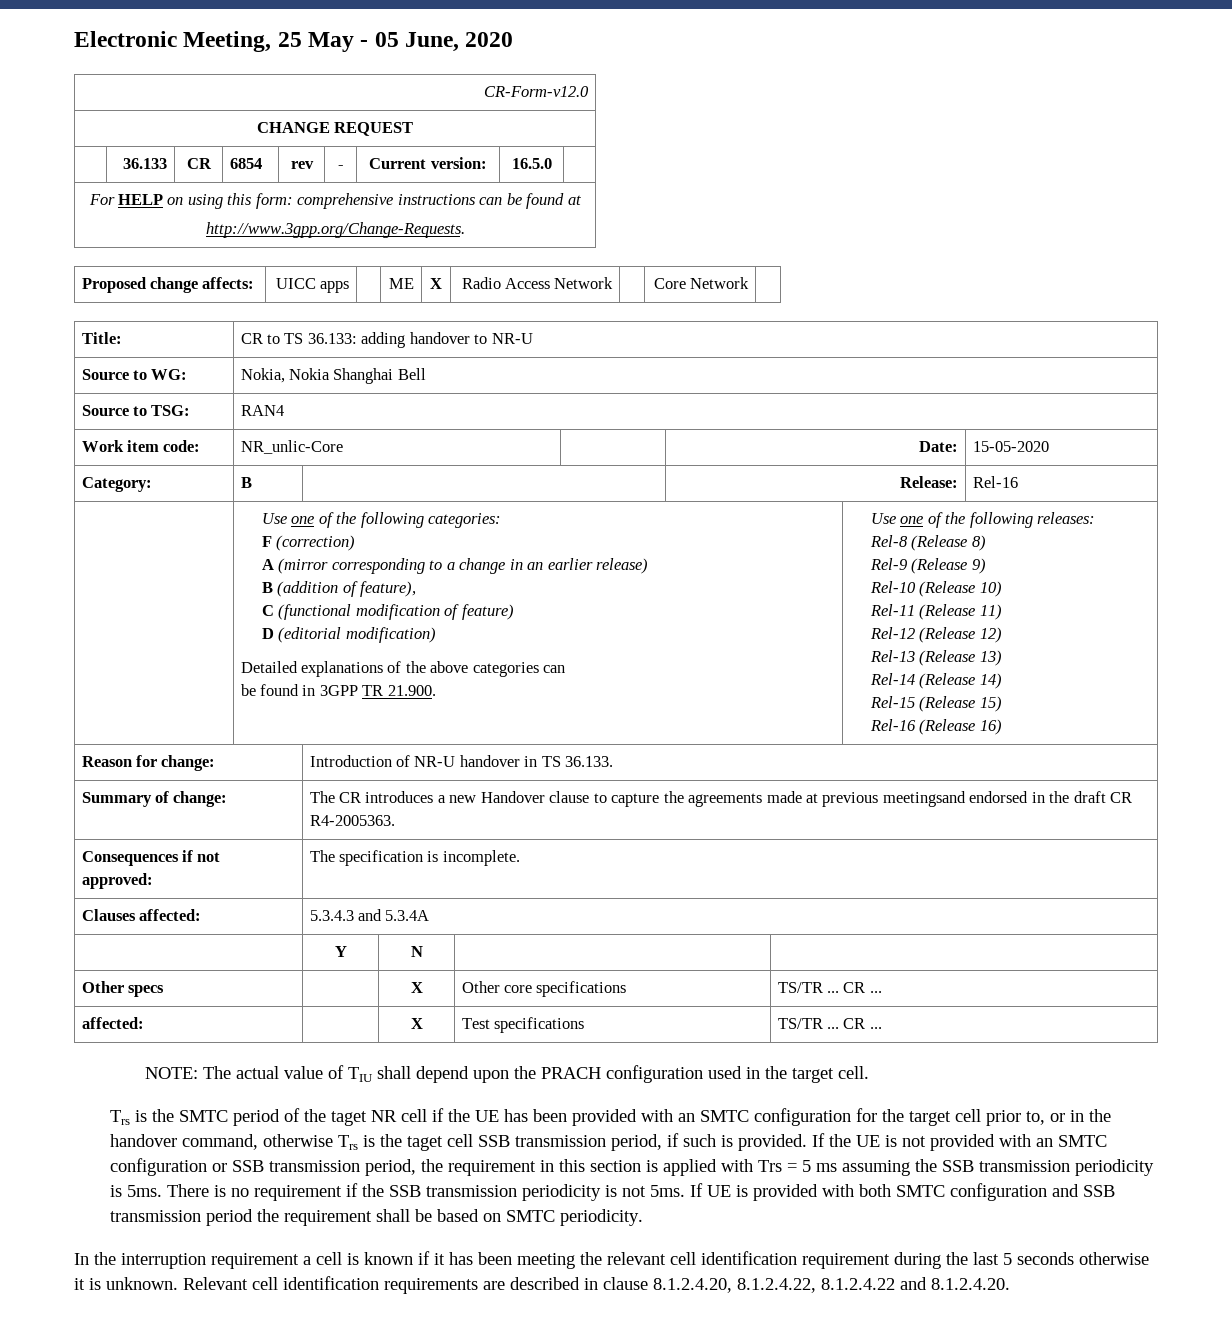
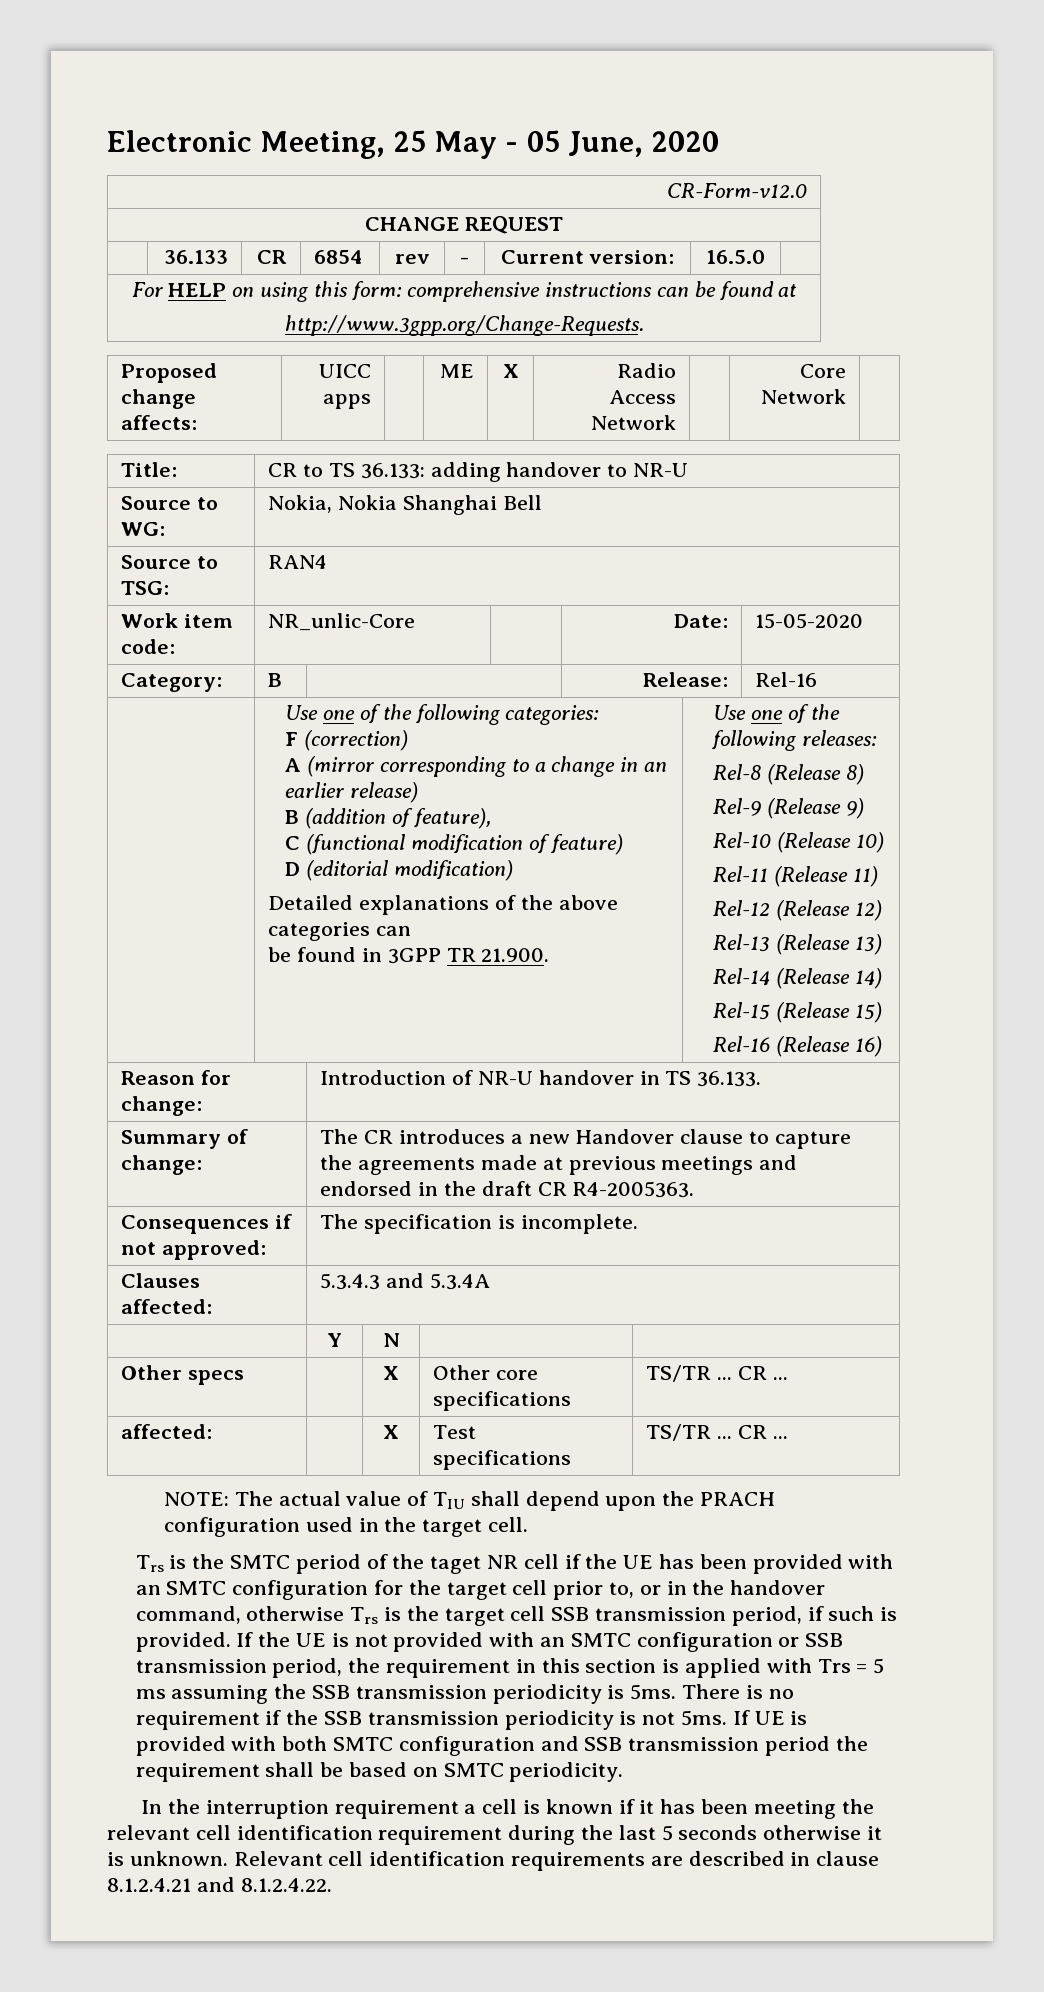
[882,791,966,807] meetingsand -> [661,1155,798,1175] meetings and
[406,1136,443,1151] taget -> [444,1608,505,1626] target
[653,1277,1010,1293] 8.1.2.4.20, 8.1.2.4.22, 8.1.2.4.22 and 8.1.2.4.20. -> [107,1877,332,1892] 8.1.2.4.21 and 8.1.2.4.22.

